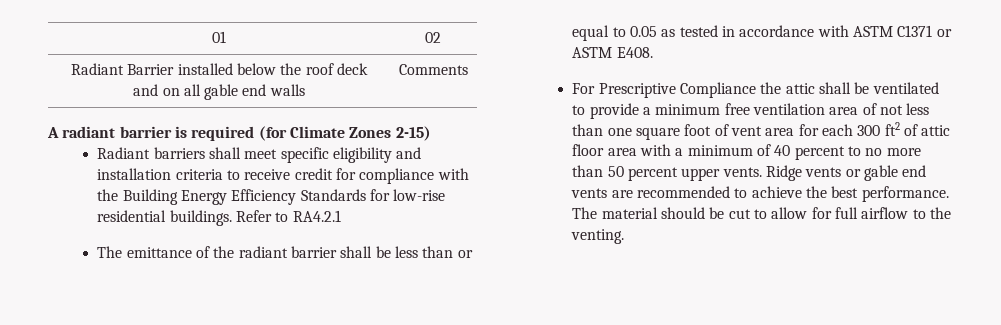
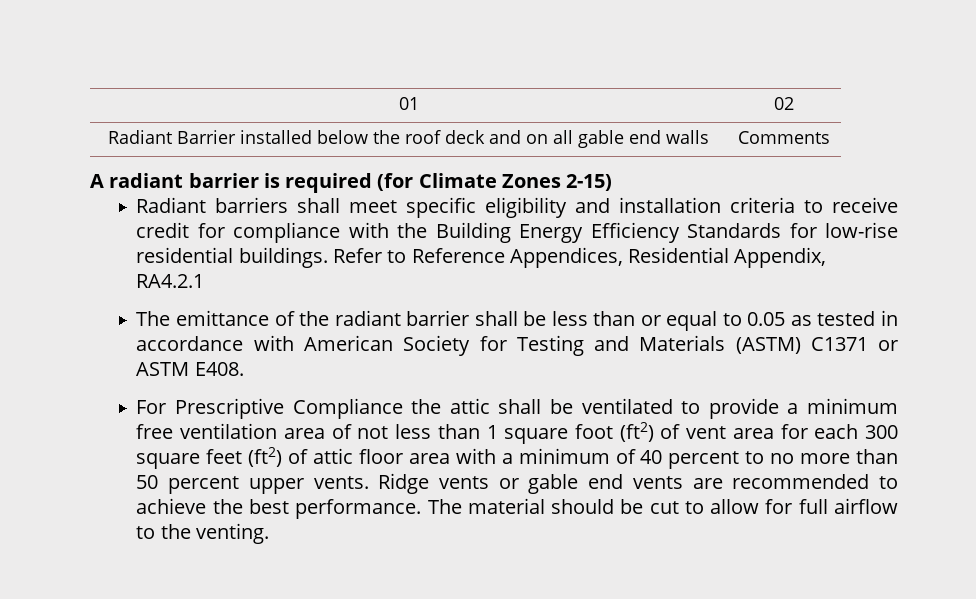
(289, 217) none -> [411,247,827,268] Reference Appendices, Residential Appendix,
[852,26,893,37] ASTM -> [303,335,801,356] American Society for Testing and Materials (ASTM)
[607,128,632,136] one -> [486,425,498,439] 1
(712, 130) none -> [619,422,654,442] (ft2)
[884,122,900,136] ft2 -> [136,447,283,469] square feet (ft2)

